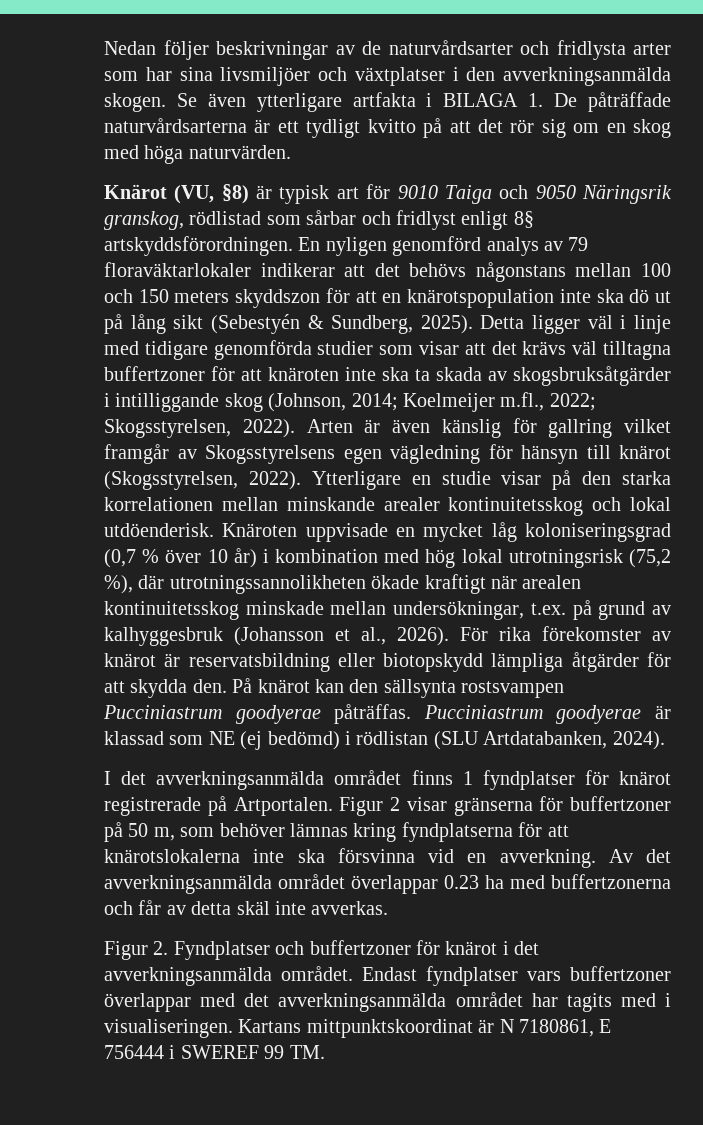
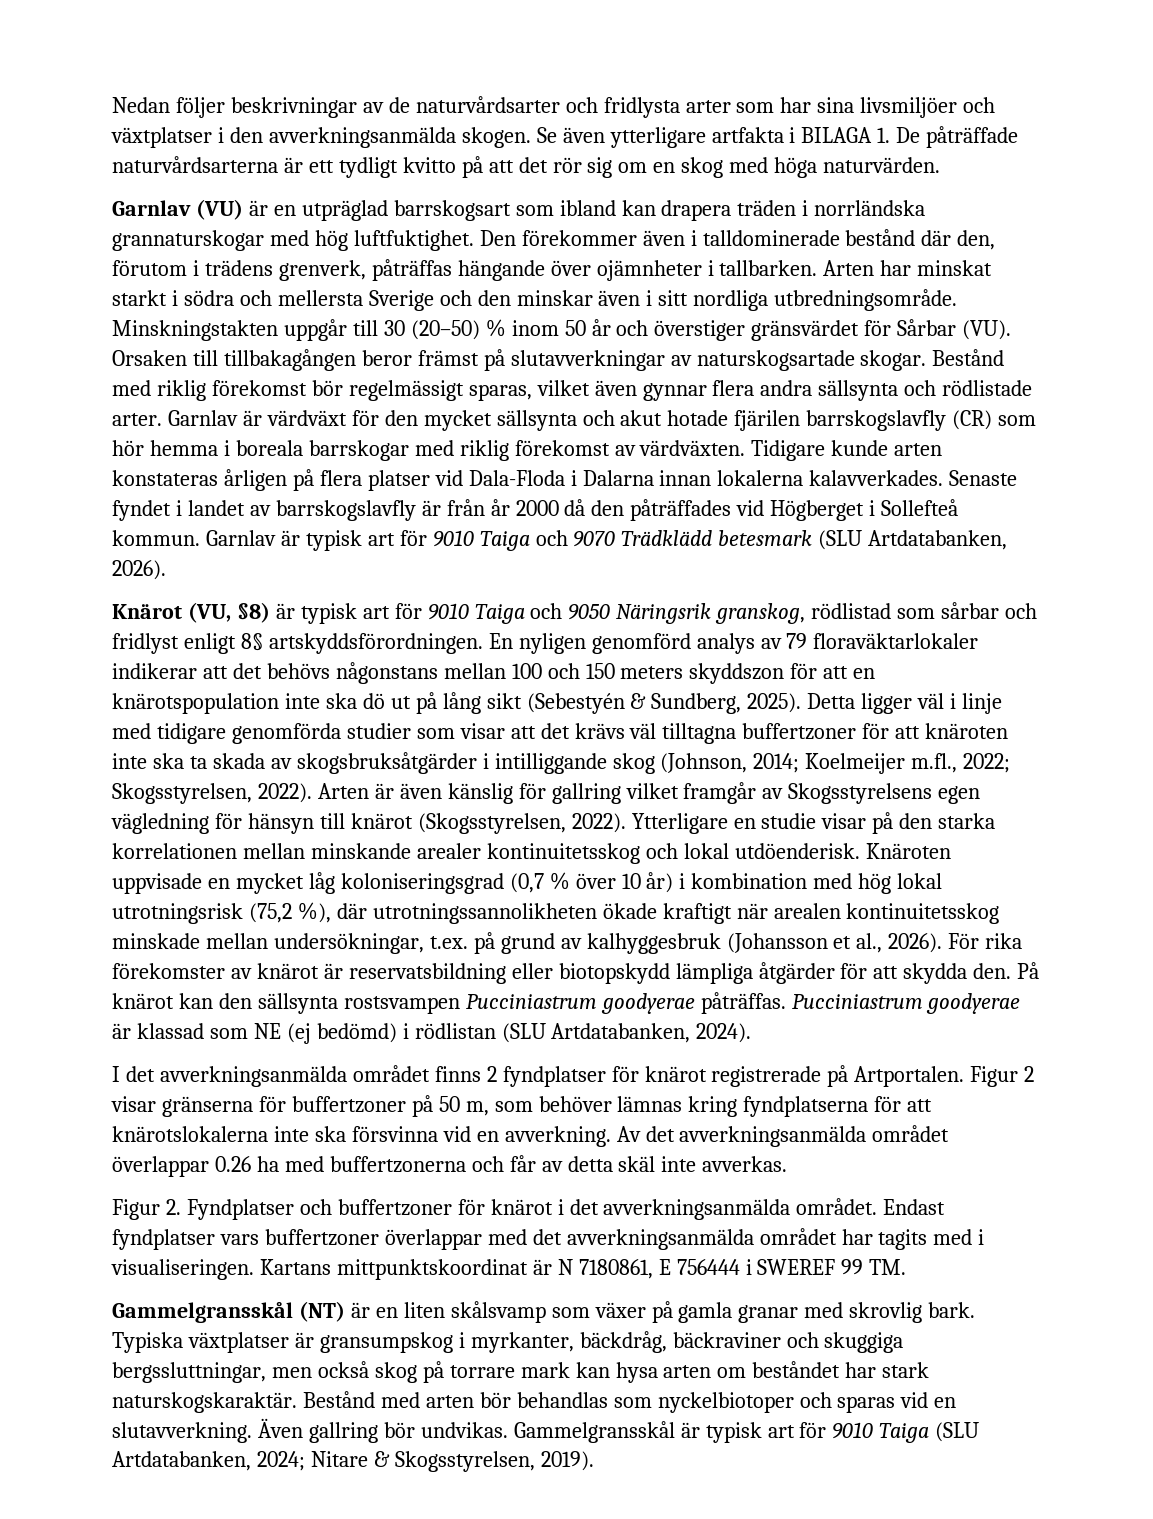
(291, 152) none -> [112,199,926,221] [112,229,996,251] [112,259,993,281] [112,289,958,311] [112,319,1012,341] [112,349,1005,371] [112,380,1033,401] [112,410,1037,431] [112,440,943,461] [112,469,1018,491] [112,499,959,521] [112,530,1008,551] [112,560,166,580] // Garnlav (VU) är en utpräglad barrskogsart som ibland kan drapera träden i norrländska grannaturskogar med hög luftfuktighet. Den förekommer även i talldominerade bestånd där den, förutom i trädens grenverk, påträffas hängande över ojämnheter i tallbarken. Arten har minskat starkt i södra och mellersta Sverige och den minskar även i sitt nordliga utbredningsområde. Minskningstakten uppgår till 30 (20–50) % inom 50 år och överstiger gränsvärdet för Sårbar (VU). Orsaken till tillbakagången beror främst på slutavverkningar av naturskogsartade skogar. Bestånd med riklig förekomst bör regelmässigt sparas, vilket även gynnar flera andra sällsynta och rödlistade arter. Garnlav är värdväxt för den mycket sällsynta och akut hotade fjärilen barrskogslavfly (CR) som hör hemma i boreala barrskogar med riklig förekomst av värdväxten. Tidigare kunde arten konstateras årligen på flera platser vid Dala-Floda i Dalarna innan lokalerna kalavverkades. Senaste fyndet i landet av barrskogslavfly är från år 2000 då den påträffades vid Högberget i Sollefteå kommun. Garnlav är typisk art för 9010 Taiga och 9070 Trädklädd betesmark (SLU Artdatabanken, 2026).
[462,771,473,785] 1 -> [486,1066,497,1082] 2
[444,875,479,889] 0.23 -> [214,1156,251,1172] 0.26
(325, 1052) none -> [112,1301,976,1323] [112,1331,904,1353] [112,1361,930,1383] [112,1391,957,1413] [112,1418,980,1443] [112,1451,594,1472] // Gammelgransskål (NT) är en liten skålsvamp som växer på gamla granar med skrovlig bark. Typiska växtplatser är gransumpskog i myrkanter, bäckdråg, bäckraviner och skuggiga bergssluttningar, men också skog på torrare mark kan hysa arten om beståndet har stark naturskogskaraktär. Bestånd med arten bör behandlas som nyckelbiotoper och sparas vid en slutavverkning. Även gallring bör undvikas. Gammelgransskål är typisk art för 9010 Taiga (SLU Artdatabanken, 2024; Nitare & Skogsstyrelsen, 2019).

